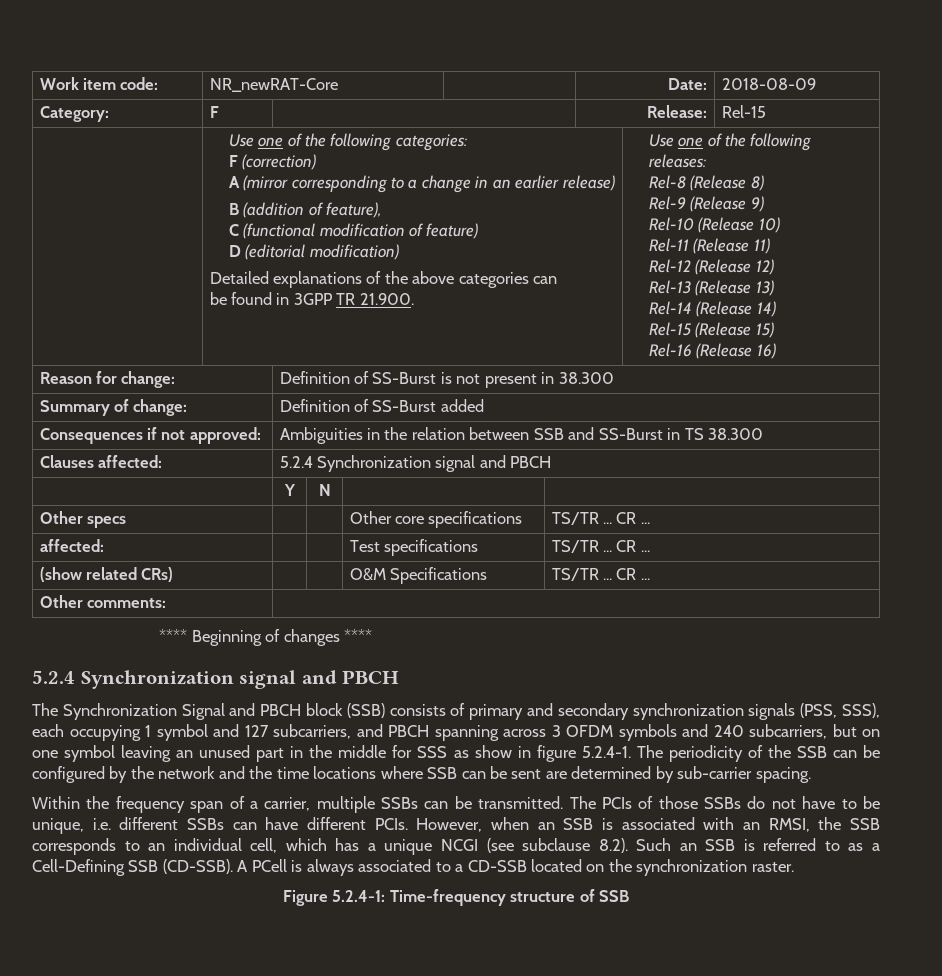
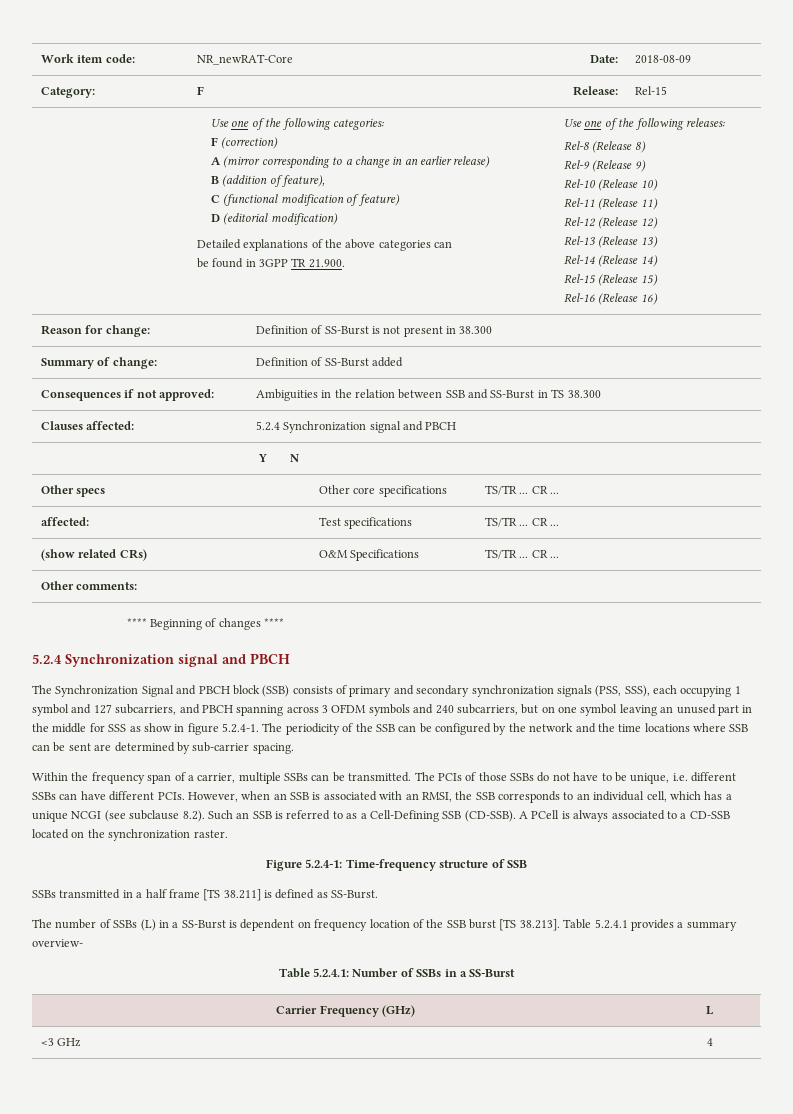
(630, 896) none -> [32,889,379,901] [32,919,737,931] [32,939,83,947] [278,968,516,978] [276,1005,415,1017] [706,1006,713,1015] [40,1038,82,1047] [706,1038,713,1046] // SSBs transmitted in a half frame [TS 38.211] is defined as SS-Burst. // The number of SSBs (L) in a SS-Burst is dependent on frequency location of the SSB burst [TS 38.213]. Table 5.2.4.1 provides a summary overview- // Table 5.2.4.1: Number of SSBs in a SS-Burst // Carrier Frequency (GHz) | L // <3 GHz | 4

